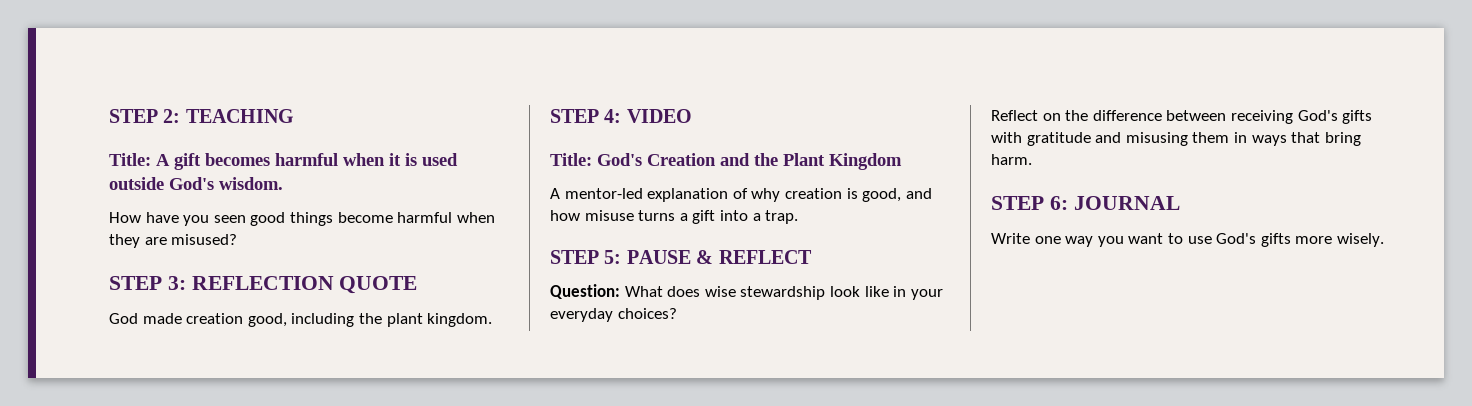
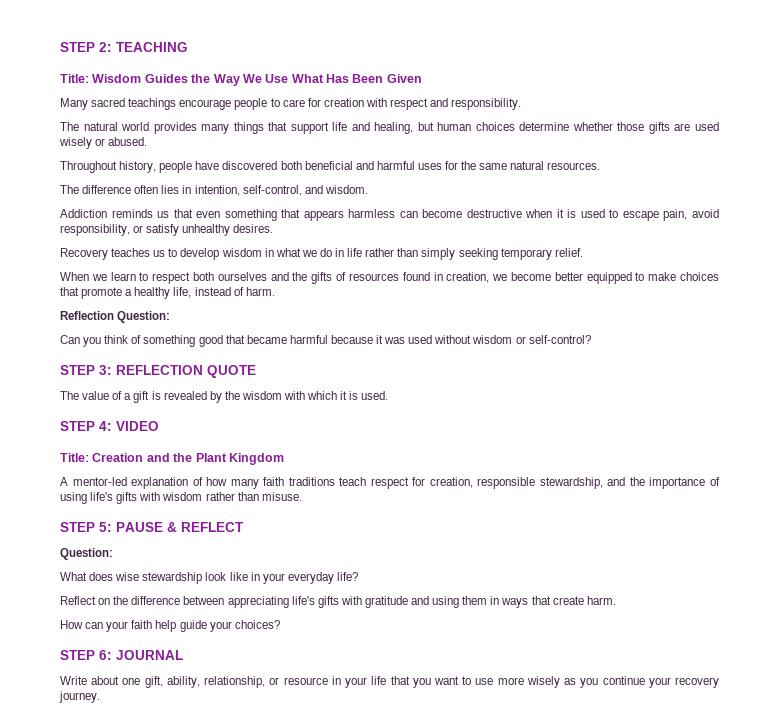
[156,153,458,170] [109,177,283,190] [109,212,495,226] [109,234,238,248] [109,276,418,294] [109,313,493,327] A gift becomes harmful when it is used outside God's wisdom. // How have you seen good things become harmful when they are misused? // STEP 3: REFLECTION QUOTE // God made creation good, including the plant kingdom. -> [92,74,422,86] [60,98,522,110] [60,122,719,134] [59,137,148,149] [60,161,601,173] [60,185,368,196] [60,209,719,221] [60,224,274,236] [60,248,583,260] [60,272,719,284] [60,287,275,299] [60,311,171,323] [60,335,591,347] [60,365,256,378] [60,391,389,403] Wisdom Guides the Way We Use What Has Been Given // Many sacred teachings encourage people to care for creation with respect and responsibility. // The natural world provides many things that support life and healing, but human choices determine whether those gifts are used wisely or abused. // Throughout history, people have discovered both beneficial and harmful uses for the same natural resources. // The difference often lies in intention, self-control, and wisdom. // Addiction reminds us that even something that appears harmless can become destructive when it is used to escape pain, avoid responsibility, or satisfy unhealthy desires. // Recovery teaches us to develop wisdom in what we do in life rather than simply seeking temporary relief. // When we learn to respect both ourselves and the gifts of resources found in creation, we become better equipped to make choices that promote a healthy life, instead of harm. // Reflection Question: // Can you think of something good that became harmful because it was used without wisdom or self-control? // STEP 3: REFLECTION QUOTE // The value of a gift is revealed by the wisdom with which it is used.
[597,153,642,166] God's -> (89, 457) none
[751,188,932,202] [550,210,799,224] why creation is good, and how misuse turns a gift into a trap. -> [206,477,720,489] [60,492,302,504] how many faith traditions teach respect for creation, responsible stewardship, and the importance of using life's gifts with wisdom rather than misuse.
(620, 291) none -> (113, 554) //
[617,308,677,319] choices? -> [336,572,358,581] life?
[1230,110,1338,124] receiving God's -> [227,596,315,608] appreciating life's
[1125,132,1188,146] misusing -> [432,596,460,608] using
[1324,132,1361,146] [991,154,1032,165] [991,196,1180,210] [991,233,1384,247] bring harm. // STEP 6: JOURNAL // Write one way you want to use God's gifts more wisely. -> [552,596,616,605] [60,620,280,632] [60,650,183,660] [60,676,720,688] [59,691,100,703] create harm. // How can your faith help guide your choices? // STEP 6: JOURNAL // Write about one gift, ability, relationship, or resource in your life that you want to use more wisely as you continue your recovery journey.

